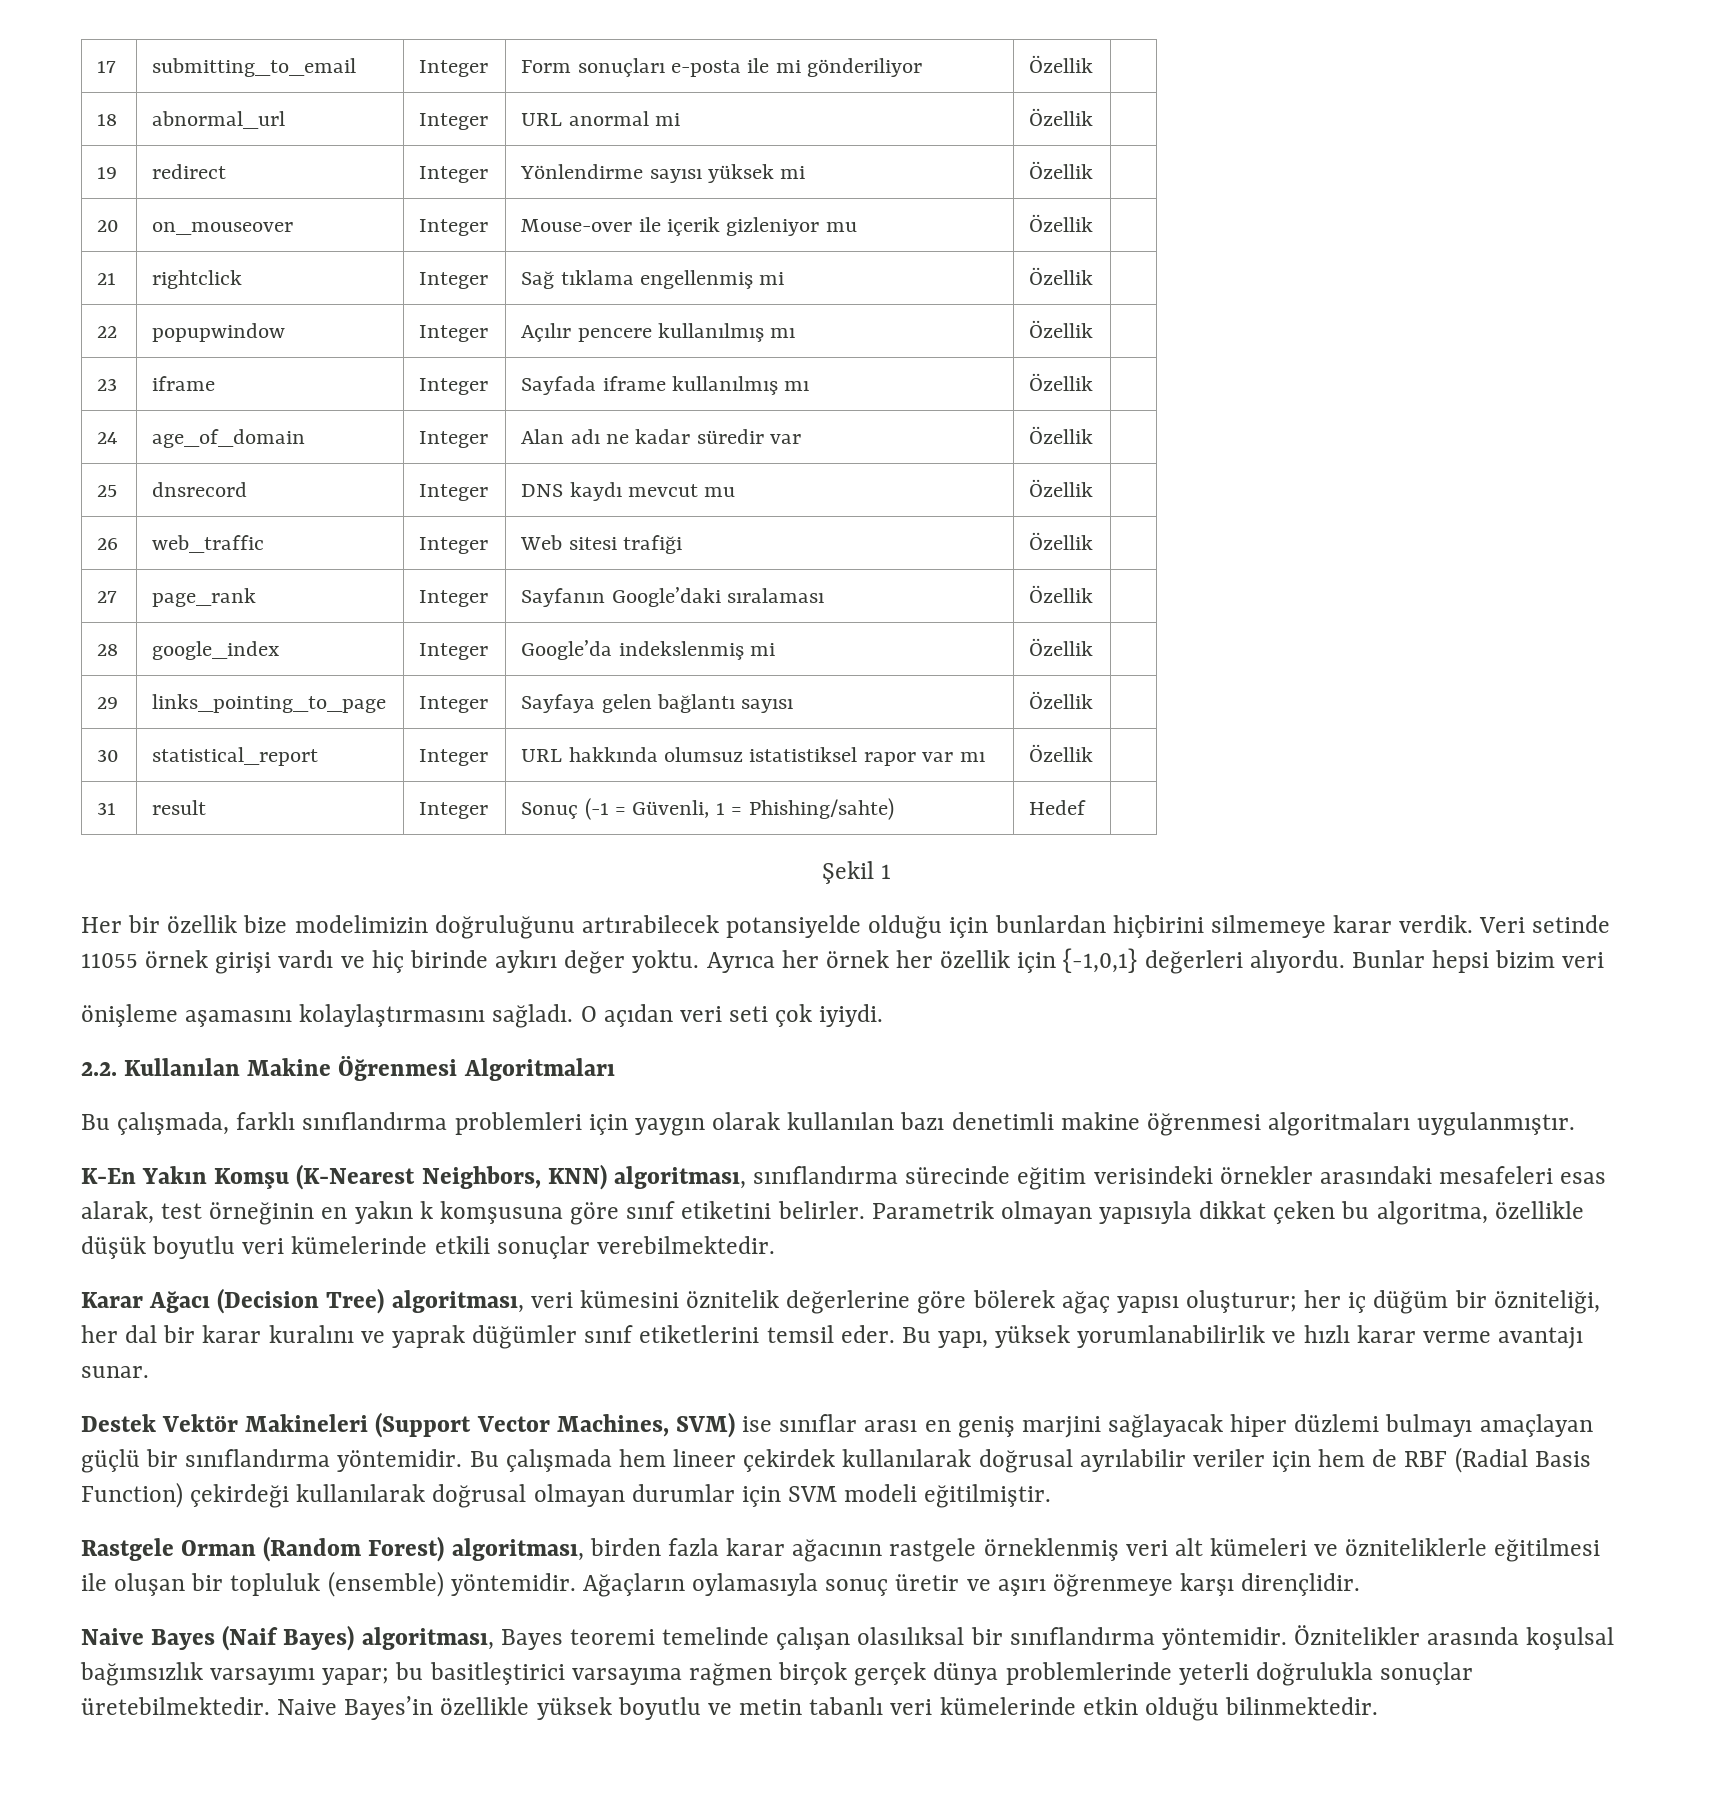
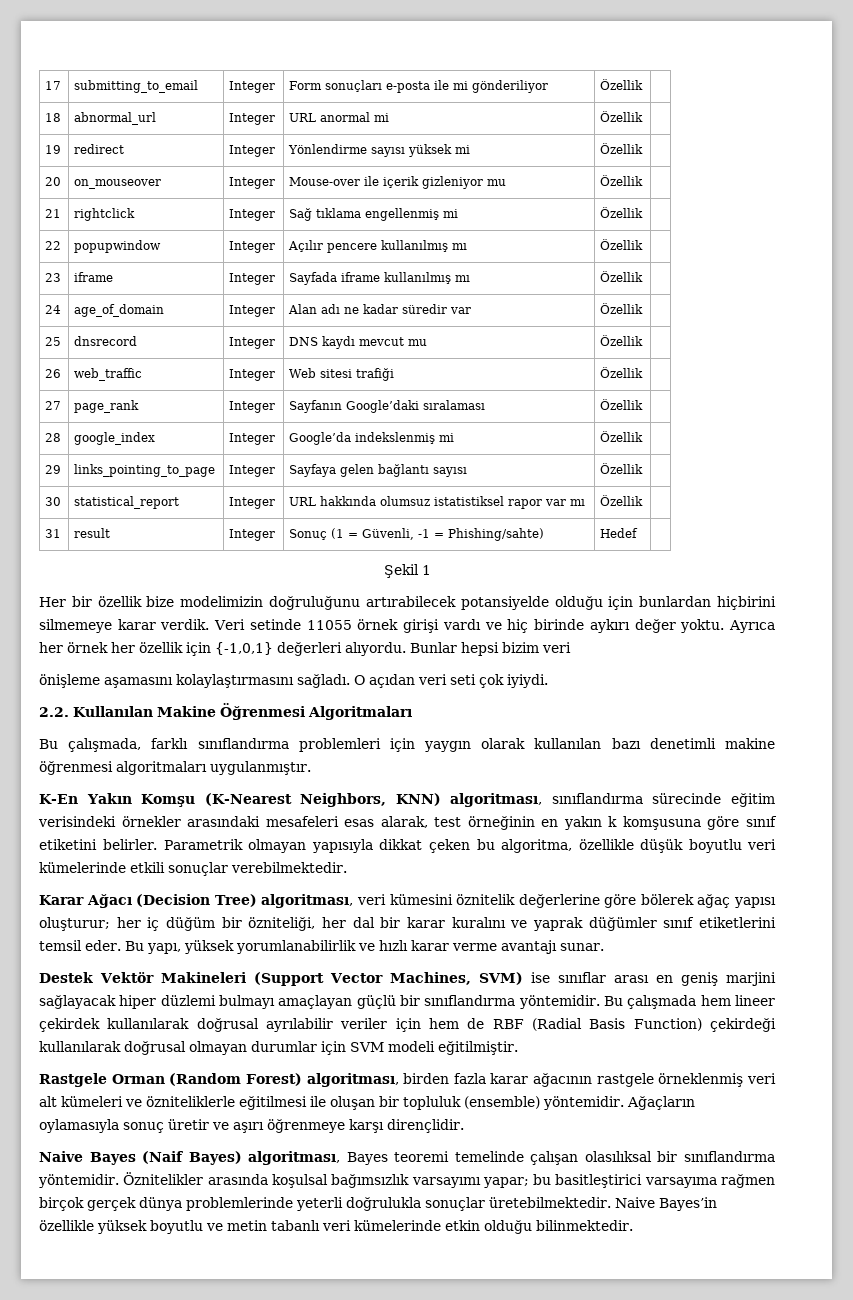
[584,798,609,820] (-1 -> [331,528,345,539] (1
[715,803,725,815] 1 -> [418,529,431,538] -1

